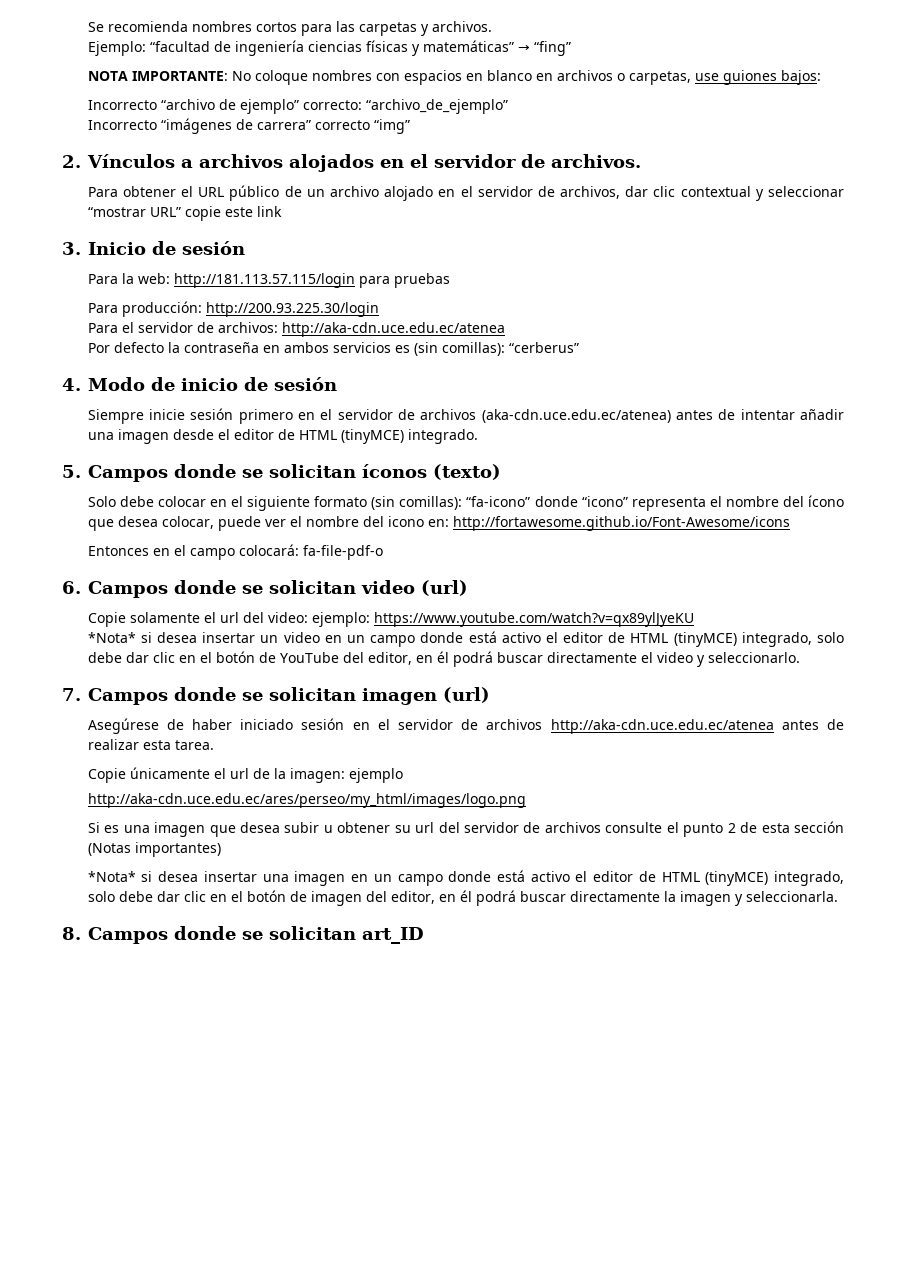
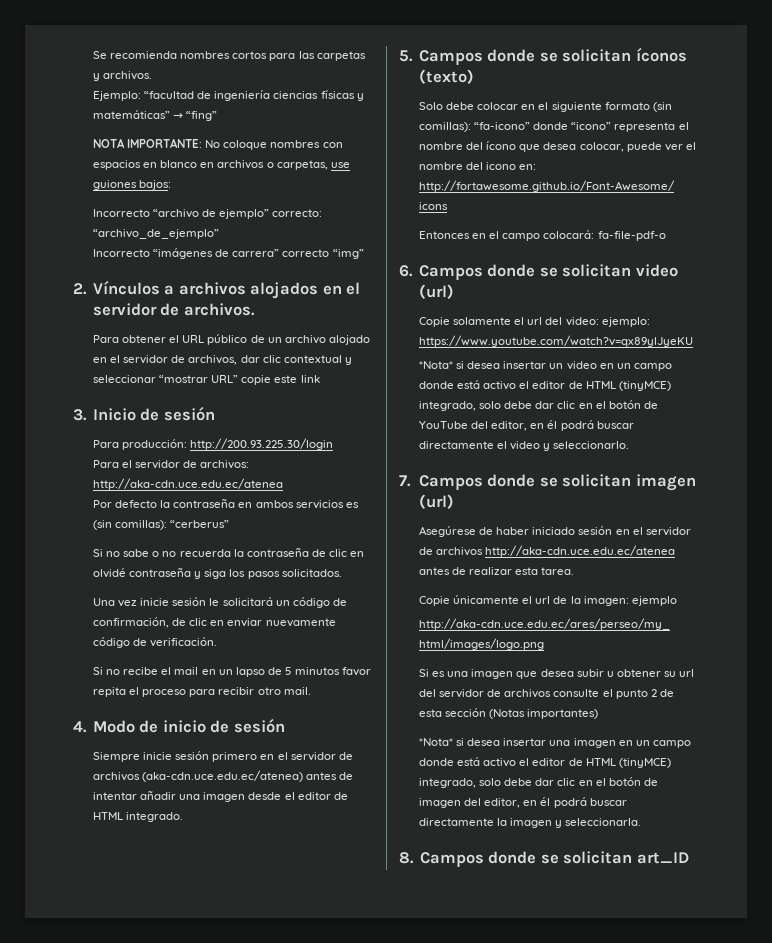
[87,273,450,288] // Para la web: http://181.113.57.115/login para pruebas -> (215, 413) none
(579, 347) none -> [93,548,365,557] [93,568,342,579] [93,597,347,608] [93,617,336,628] [93,637,218,648] [93,667,372,677] [93,687,311,697] // Si no sabe o no recuerda la contraseña de clic en olvidé contraseña y siga los pasos solicitados. // Una vez inicie sesión le solicitará un código de confirmación, de clic en enviar nuevamente código de verificación. // Si no recibe el mail en un lapso de 5 minutos favor repita el proceso para recibir otro mail.
[340,429,404,444] (tinyMCE) -> (124, 816) none

